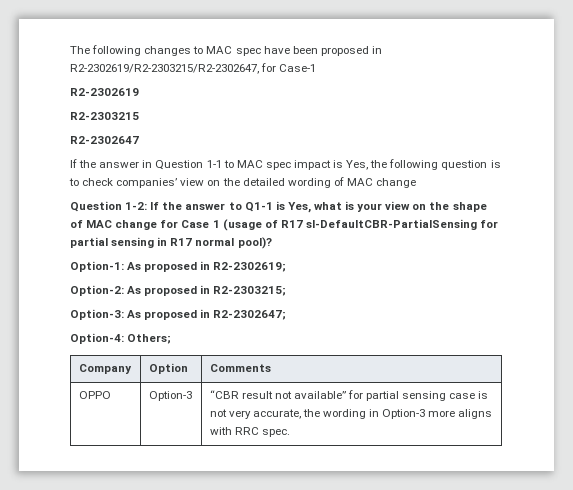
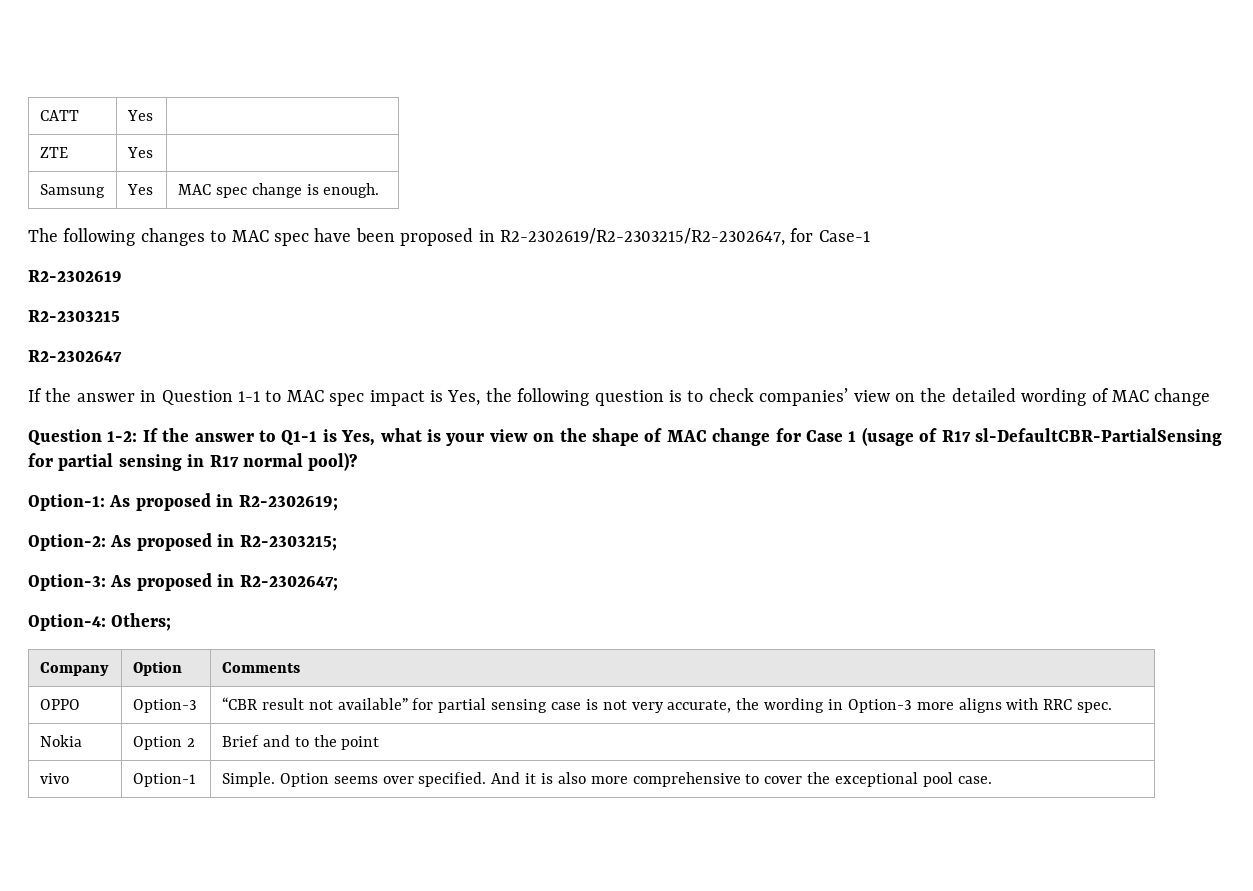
(70, 50) none -> [39,110,79,121] [126,110,153,121] [39,147,68,158] [126,147,153,158] [39,184,105,198] [126,184,153,195] [177,183,380,198] CATT | Yes | // ZTE | Yes | // Samsung | Yes | MAC spec change is enough. //
(290, 433) none -> [39,735,82,747] [132,736,195,750] [221,735,380,750] [39,773,69,784] [132,773,196,787] [221,772,992,787] // Nokia | Option 2 | Brief and to the point // vivo | Option-1 | Simple. Option seems over specified. And it is also more comprehensive to cover the exceptional pool case.

